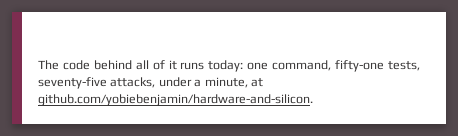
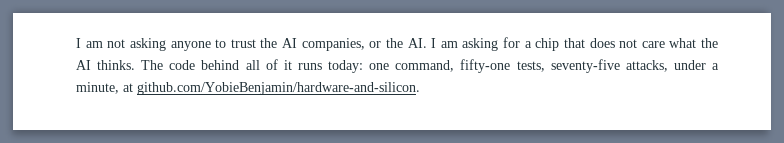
(38, 65) none -> [76,37,718,51] [76,60,136,70] I am not asking anyone to trust the AI companies, or the AI. I am asking for a chip that does not care what the AI thinks.
[38,94,313,106] github.com/yobiebenjamin/hardware-and-silicon. -> [137,82,420,95] github.com/YobieBenjamin/hardware-and-silicon.

